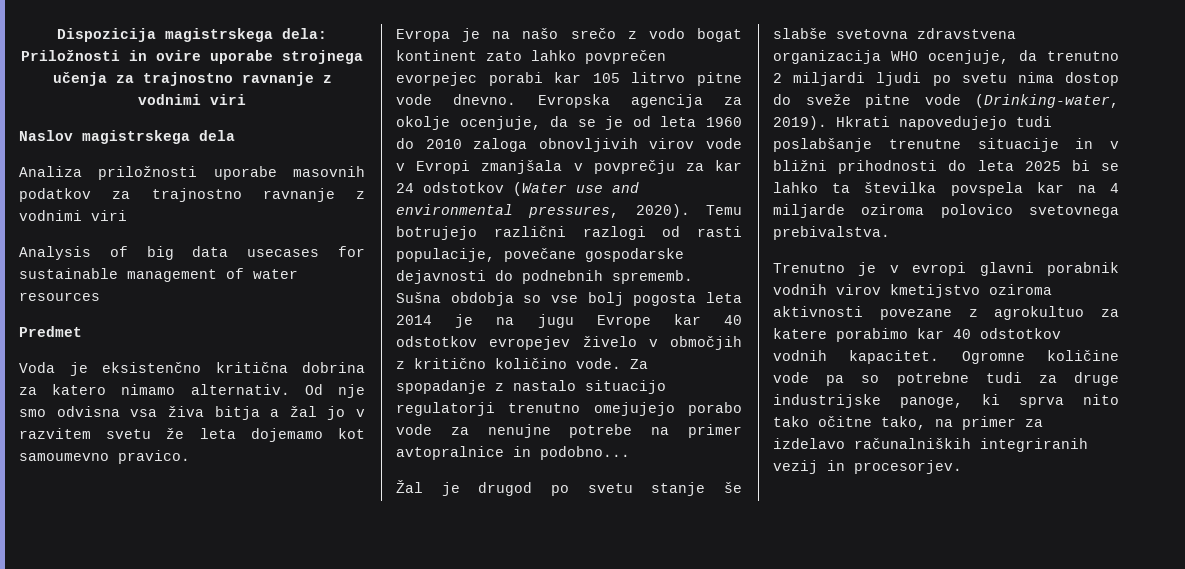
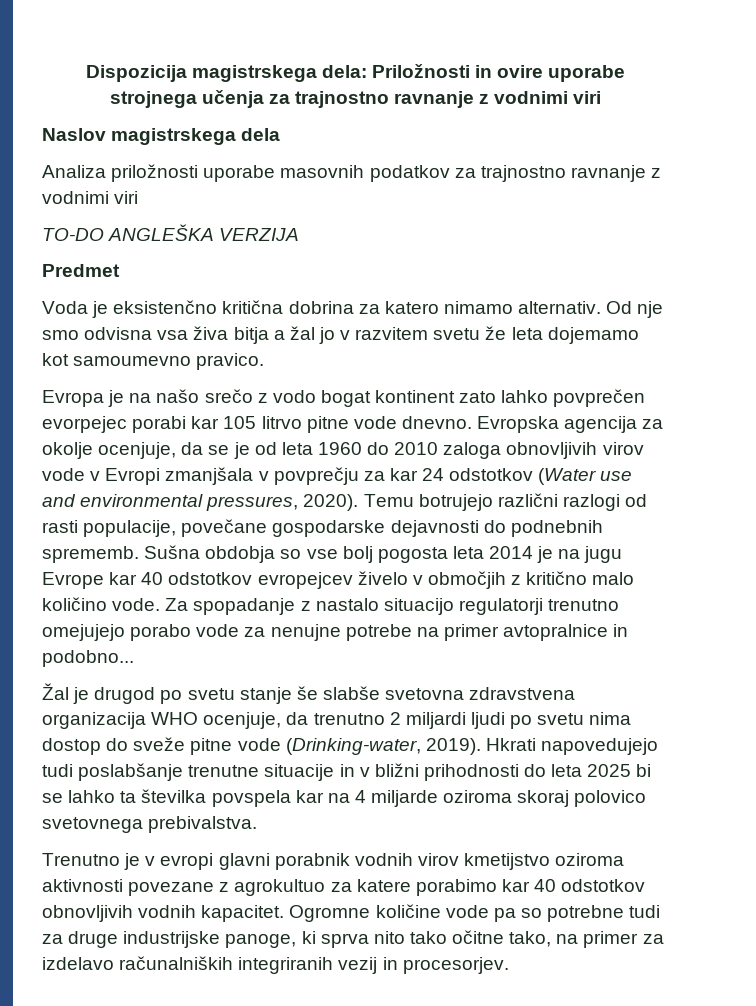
[19,246,366,260] [19,268,298,282] [19,292,100,301] Analysis of big data usecases for sustainable management of water resources -> [42,224,300,241] TO-DO ANGLEŠKA VERZIJA
[489,336,571,350] evropejev -> [257,572,353,589] evropejcev
(486, 363) none -> [592,572,635,585] malo
(925, 209) none -> [517,790,570,807] skoraj
(1061, 333) none -> [42,905,133,922] obnovljivih

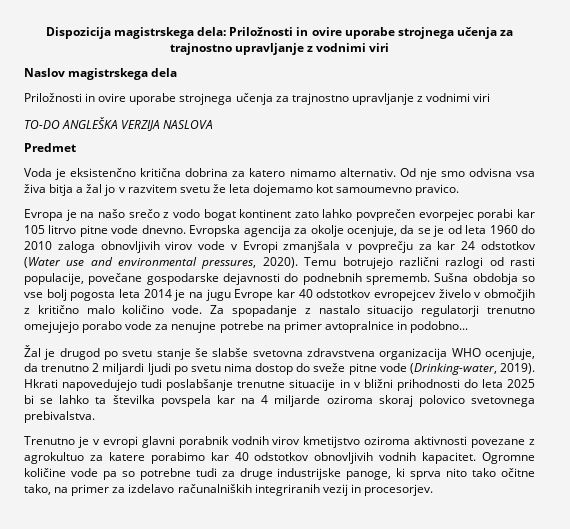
[394,91,475,108] ravnanje -> [234,43,304,55] upravljanje
[42,164,646,182] Analiza priložnosti uporabe masovnih podatkov za trajnostno ravnanje -> [24,93,414,105] Priložnosti in ovire uporabe strojnega učenja za trajnostno upravljanje
(300, 234) none -> [163,120,214,129] NASLOVA

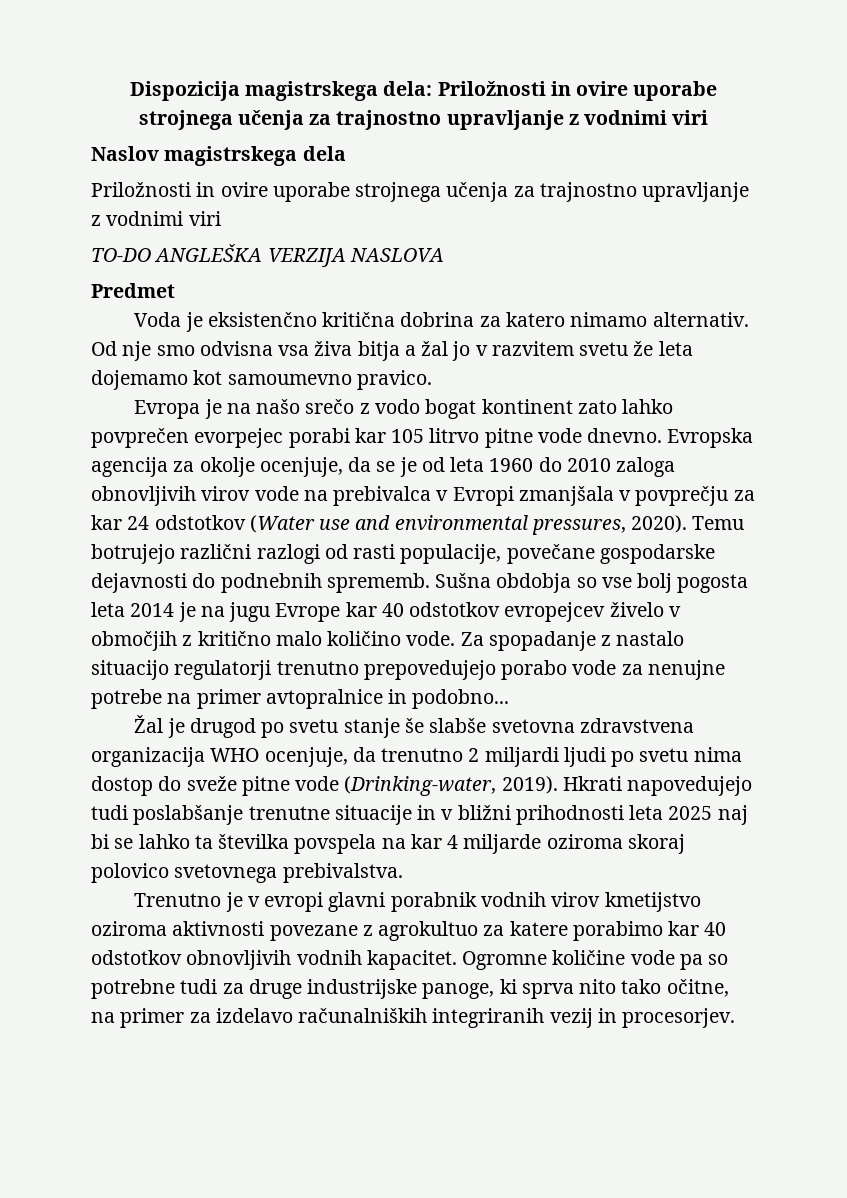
(226, 245) none -> [303,486,432,506] na prebivalca
[24,321,79,333] omejujejo -> [363,660,496,680] prepovedujejo
[463,379,478,388] do -> (624, 815) none
(535, 383) none -> [717,805,748,825] naj
[216,395,256,404] kar na -> [381,834,442,849] na kar
[501,468,535,477] [24,484,51,495] očitne tako, -> [666,979,729,997] očitne,

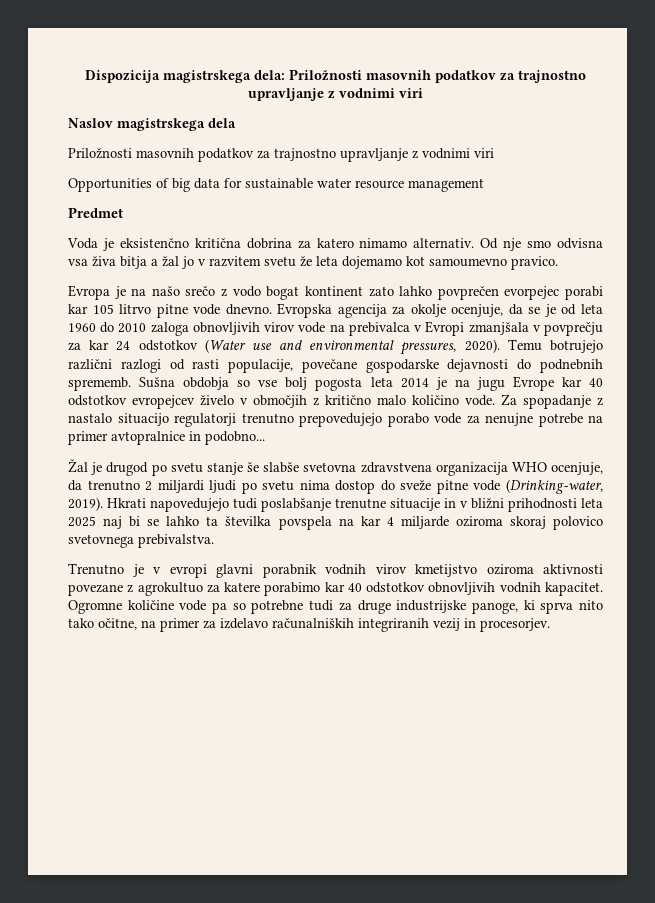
[550,81,718,101] [138,110,304,130] in ovire uporabe strojnega učenja -> [366,70,496,83] masovnih podatkov
[196,182,750,202] [91,211,221,226] [91,244,444,267] in ovire uporabe strojnega učenja za trajnostno upravljanje z vodnimi viri // TO-DO ANGLEŠKA VERZIJA NASLOVA -> [136,148,494,162] [68,178,484,192] masovnih podatkov za trajnostno upravljanje z vodnimi viri // Opportunities of big data for sustainable water resource management

